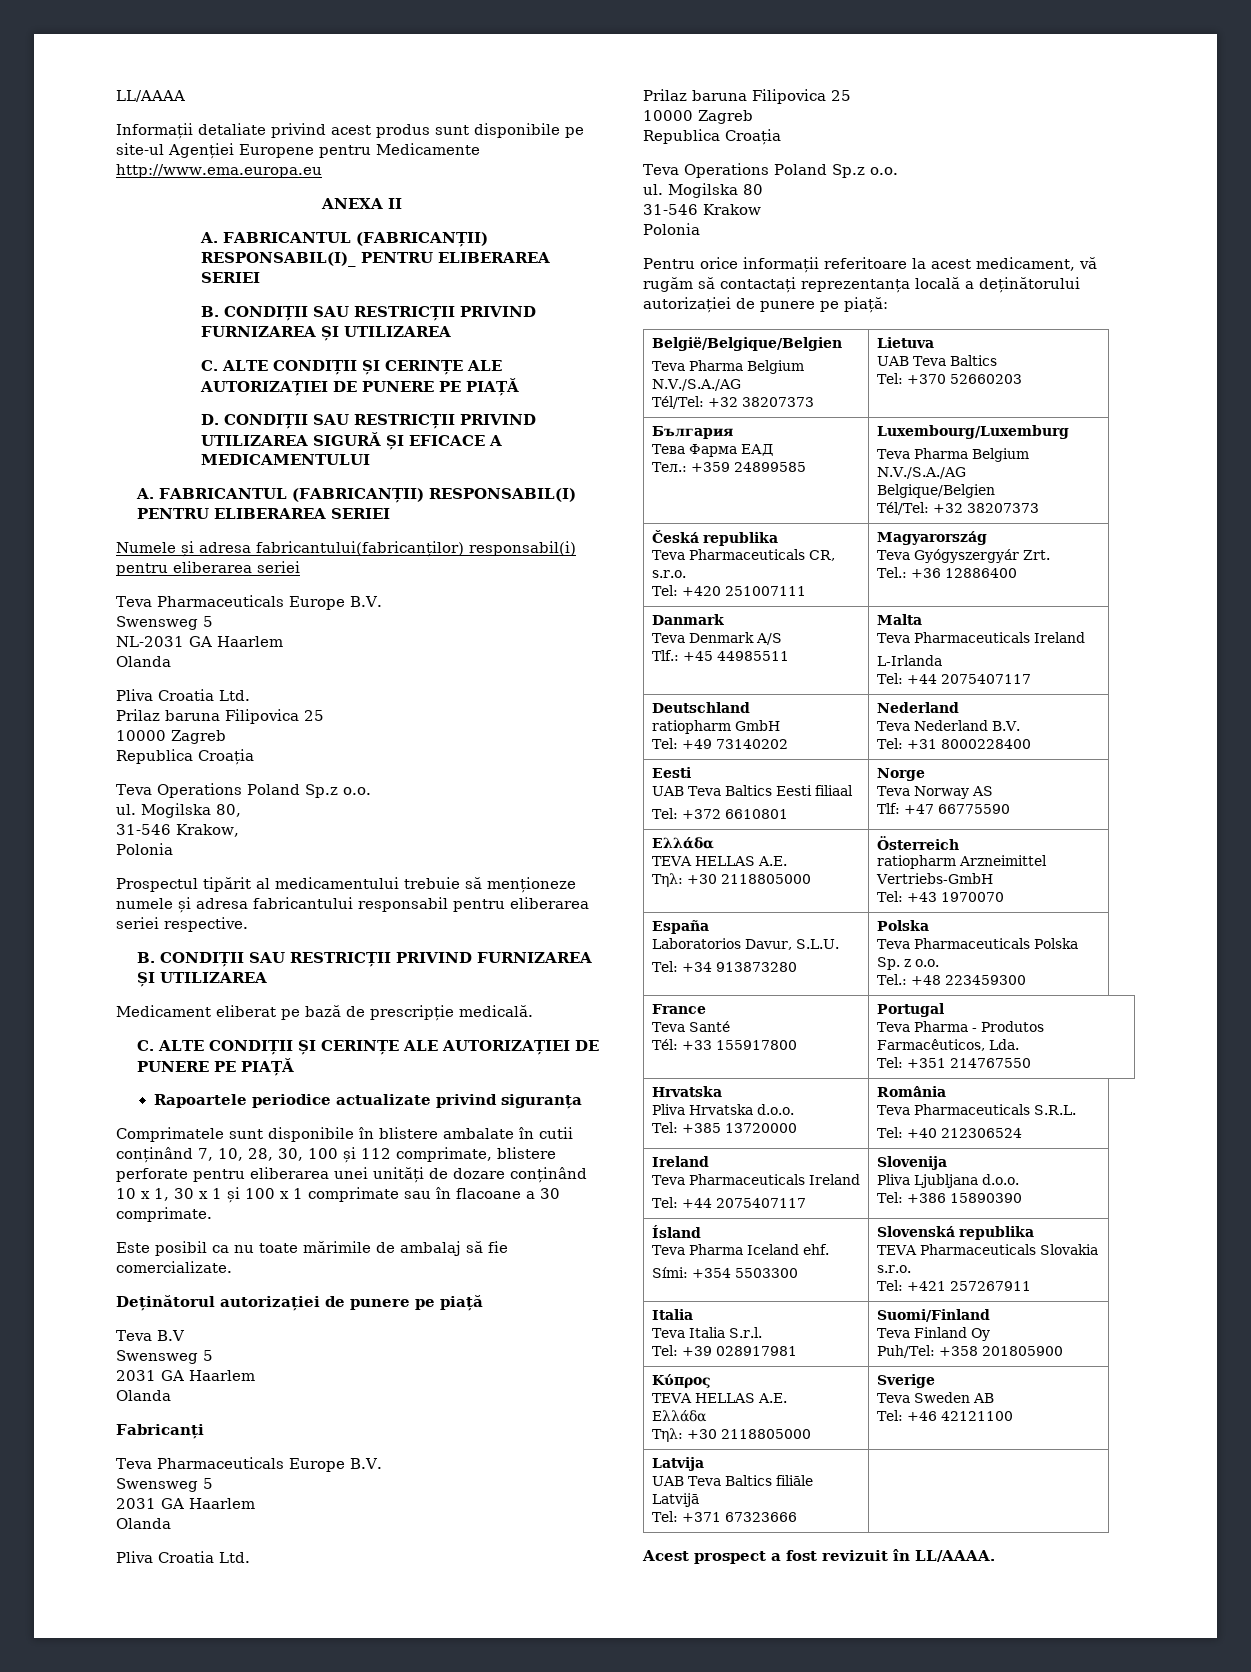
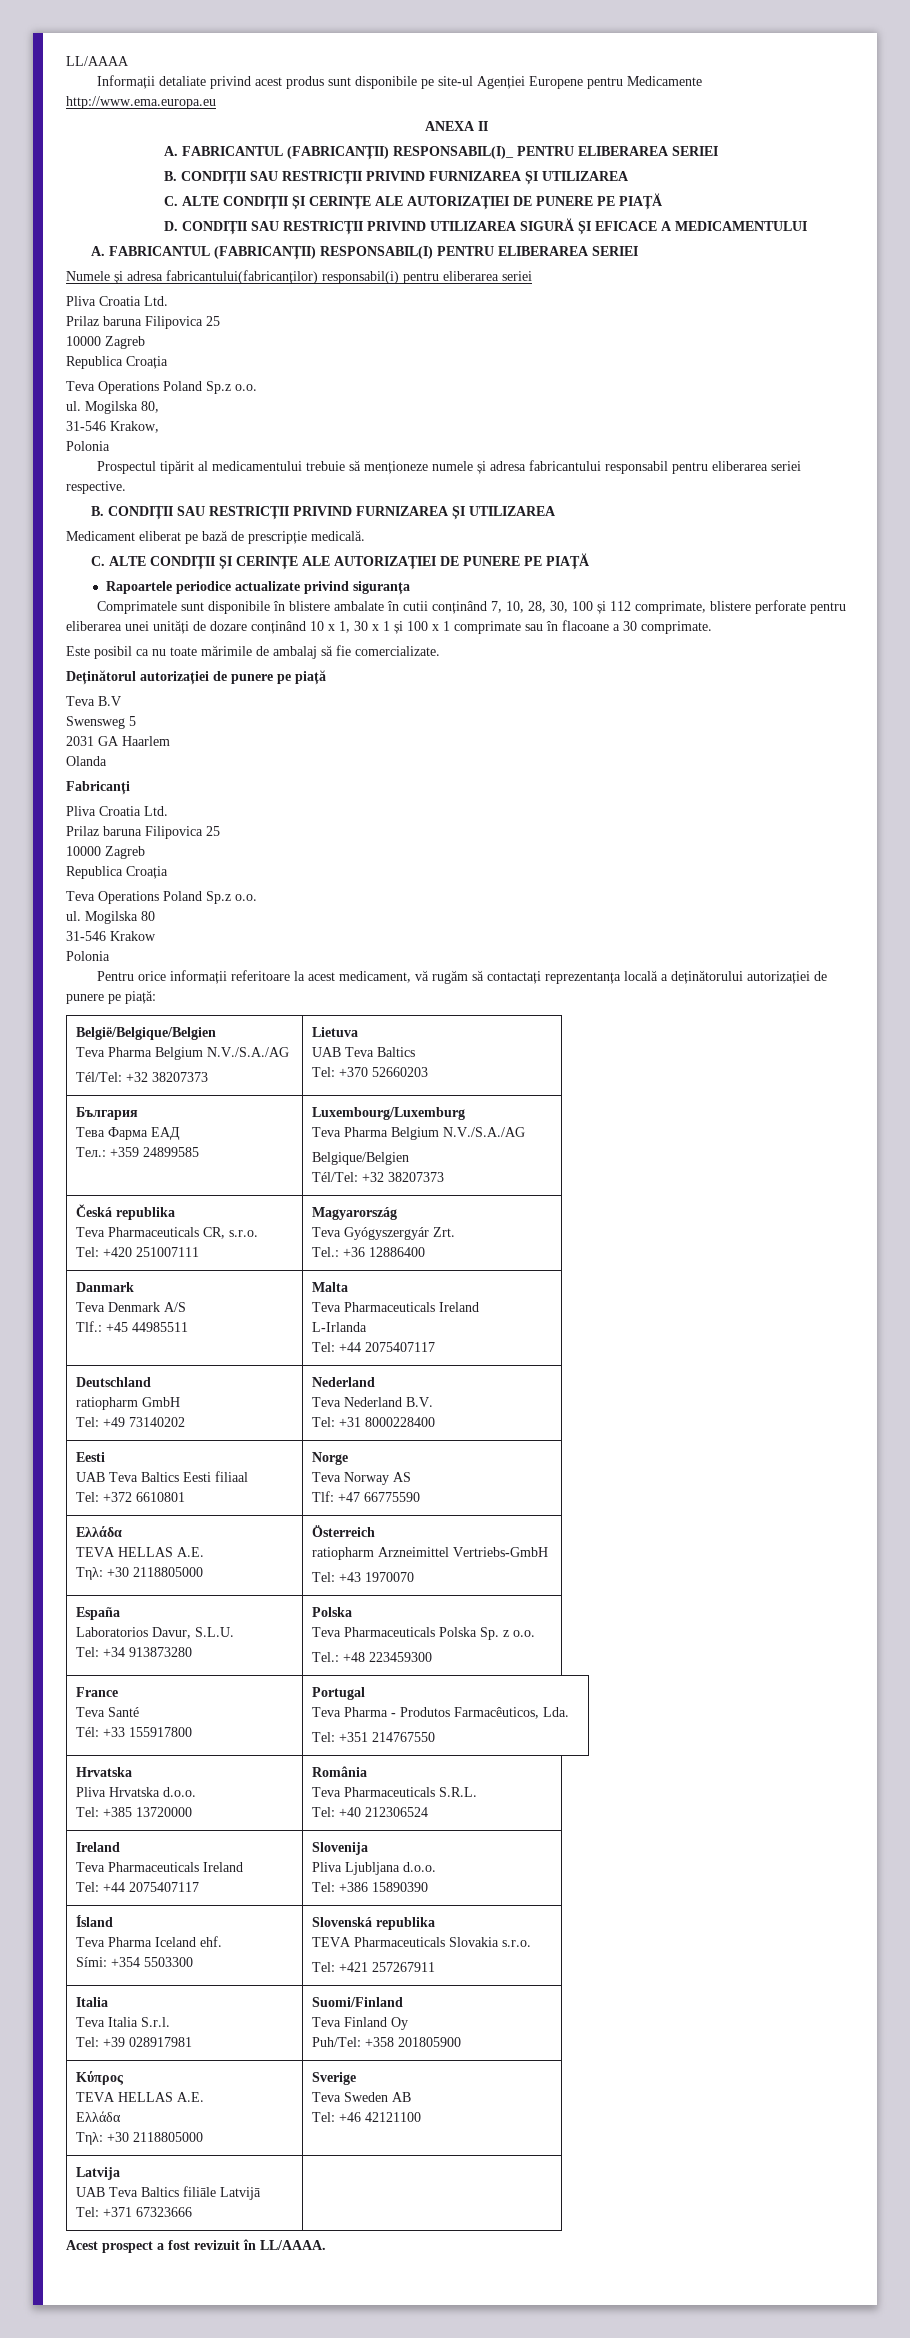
[116,595,382,610] [116,616,213,630] [116,636,283,647] [116,656,171,667] // Teva Pharmaceuticals Europe B.V. // Swensweg 5 // NL-2031 GA Haarlem // Olanda -> (532, 276) none
[116,1457,382,1472] [116,1478,213,1492] [116,1498,255,1509] [116,1518,171,1529] // Teva Pharmaceuticals Europe B.V. // Swensweg 5 // 2031 GA Haarlem // Olanda -> (130, 788) none

